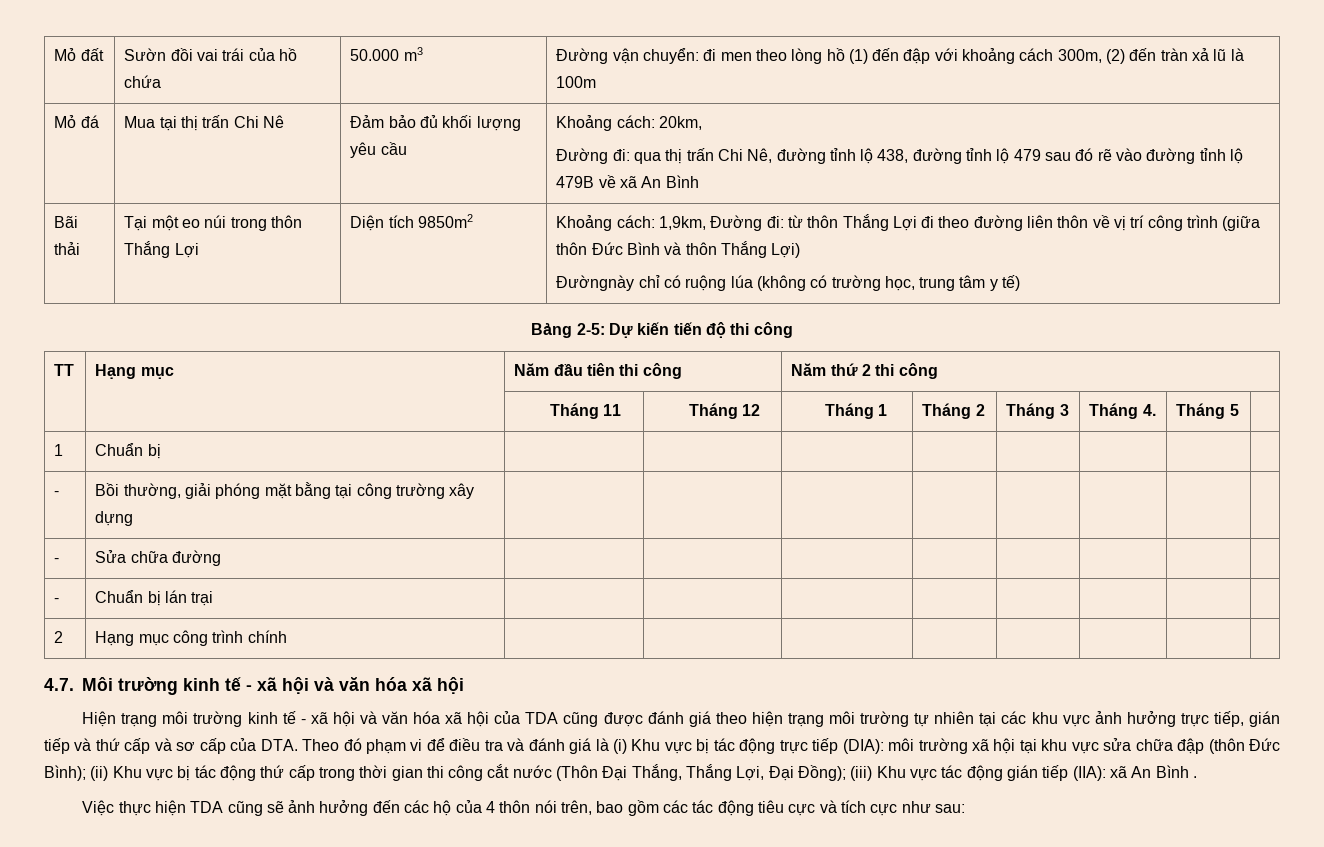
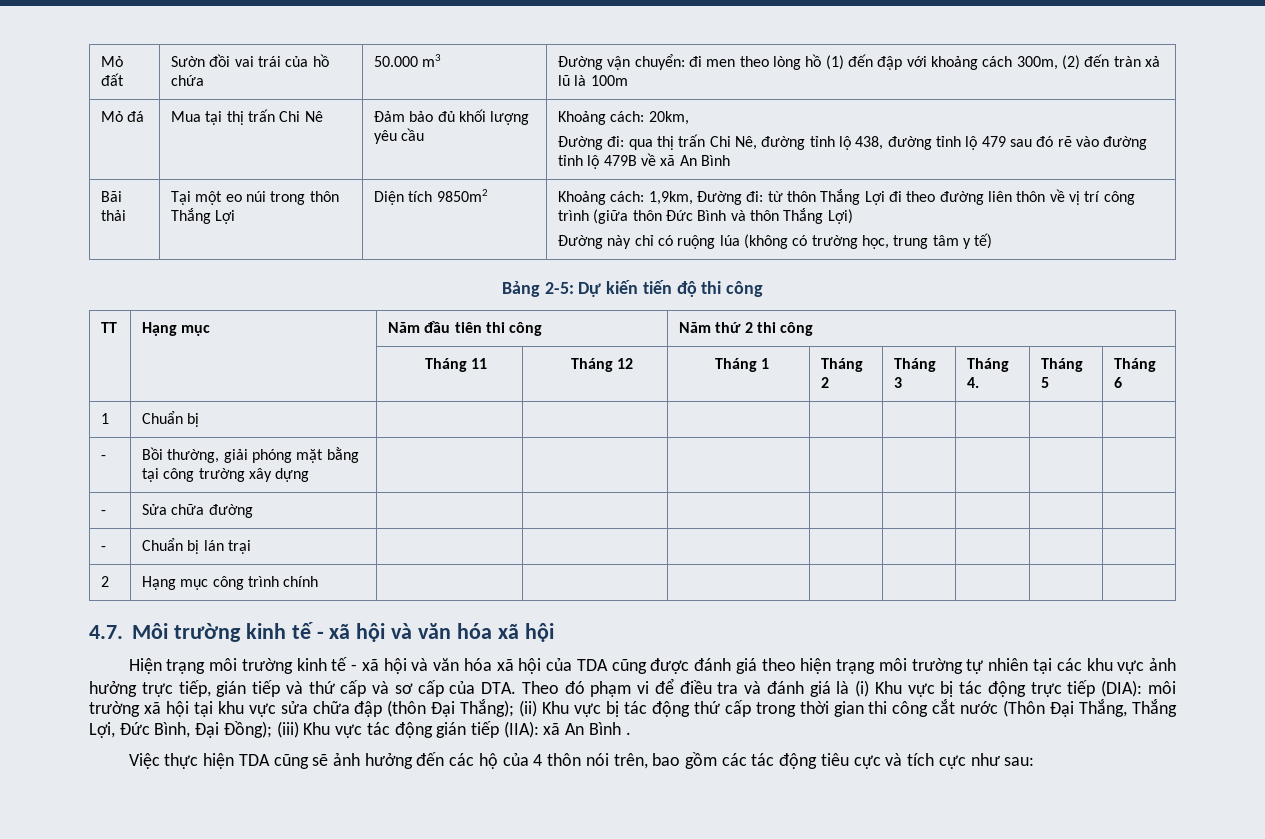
[556,275,635,291] Đườngnày -> [558,235,632,249] Đường này
(1239, 410) none -> [1114,358,1157,372] [1114,377,1123,388] Tháng 6
[1249,738,1281,751] [44,765,86,781] Đức Bình); -> [431,699,515,717] Đại Thắng);
(765, 773) none -> [119,722,191,738] Đức Bình,

